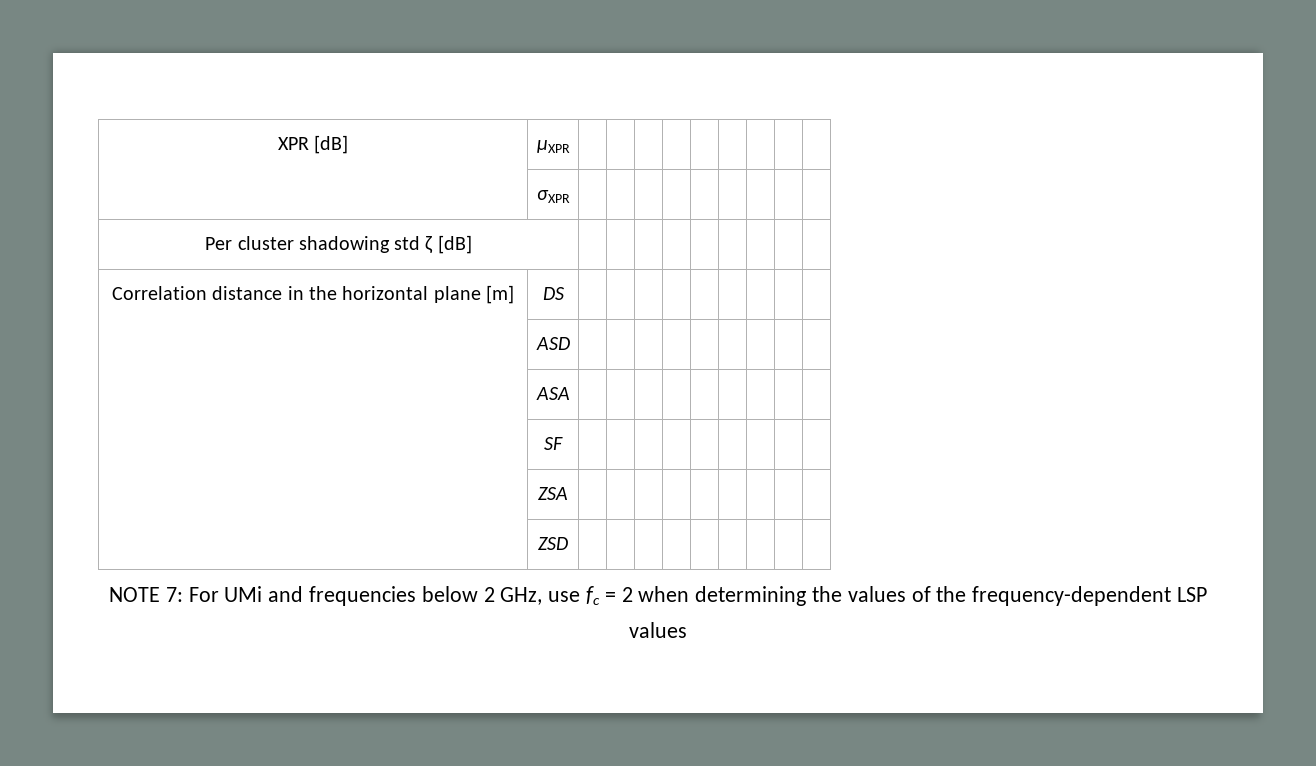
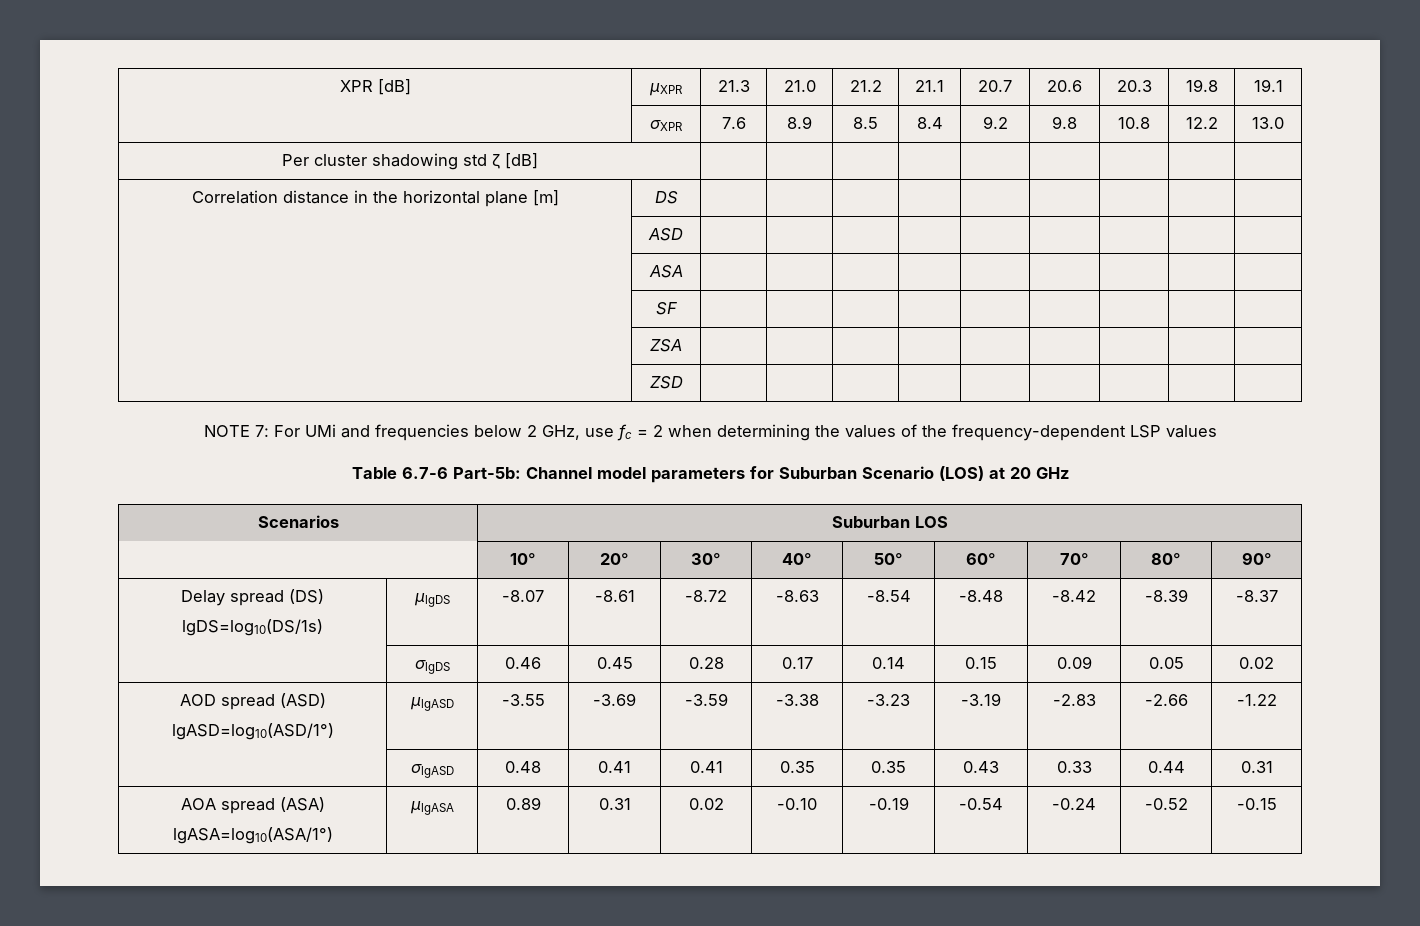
[536,190,570,203] | | | | | | | | // | σXPR | | | | | | | | | -> [717,80,750,92] [783,80,816,92] [849,80,882,92] [915,80,944,92] [978,80,1012,92] [1047,80,1082,92] [1116,80,1152,92] [1185,79,1218,92] [1253,79,1283,92] [650,120,683,131] [721,117,746,129] [787,116,812,129] [853,117,878,129] [916,117,943,129] [982,116,1008,129] [1052,116,1077,129] [1118,117,1150,129] [1185,117,1218,129] [1252,117,1284,129] 21.3 | 21.0 | 21.2 | 21.1 | 20.7 | 20.6 | 20.3 | 19.8 | 19.1 // | σXPR | 7.6 | 8.9 | 8.5 | 8.4 | 9.2 | 9.8 | 10.8 | 12.2 | 13.0
(687, 630) none -> [351,466,1069,483] [257,515,339,528] [831,516,948,528] [510,553,536,565] [600,553,629,565] [691,553,721,565] [782,553,812,565] [874,553,903,565] [966,553,996,565] [1059,553,1089,565] [1151,553,1181,565] [1241,552,1272,565] [181,589,324,606] [182,619,323,636] [413,593,450,607] [502,590,544,602] [594,590,635,602] [685,590,727,602] [775,590,819,602] [866,590,911,602] [959,590,1003,602] [1052,590,1096,602] [1144,589,1188,602] [1235,590,1278,602] [414,660,450,674] [505,657,541,669] [596,657,633,669] [688,657,724,669] [781,657,813,669] [872,657,905,669] [965,657,997,669] [1056,656,1092,669] [1148,657,1184,669] [1239,657,1274,669] [179,693,326,710] [171,723,334,740] [409,697,454,711] [501,694,545,706] [593,693,636,706] [684,693,728,706] [775,694,819,706] [867,694,910,706] [961,693,1001,706] [1052,694,1096,706] [1144,694,1188,706] [1236,694,1277,706] [410,764,454,778] [505,761,541,773] [598,761,631,773] [689,761,723,773] [779,761,815,773] [871,761,906,773] [963,761,999,773] [1056,761,1092,773] [1147,761,1185,773] [1240,761,1273,773] [180,797,325,814] [172,827,333,844] [409,801,454,815] [505,797,541,810] [598,798,631,810] [688,798,724,810] [777,798,817,810] [868,797,909,810] [959,798,1003,810] [1052,798,1096,810] [1144,798,1188,810] [1236,798,1277,810] // Table 6.7-6 Part-5b: Channel model parameters for Suburban Scenario (LOS) at 20 GHz // Scenarios | Suburban LOS // | 10° | 20° | 30° | 40° | 50° | 60° | 70° | 80° | 90° // Delay spread (DS) // lgDS=log10(DS/1s) | μlgDS | -8.07 | -8.61 | -8.72 | -8.63 | -8.54 | -8.48 | -8.42 | -8.39 | -8.37 // | σlgDS | 0.46 | 0.45 | 0.28 | 0.17 | 0.14 | 0.15 | 0.09 | 0.05 | 0.02 // AOD spread (ASD) // lgASD=log10(ASD/1°) | μlgASD | -3.55 | -3.69 | -3.59 | -3.38 | -3.23 | -3.19 | -2.83 | -2.66 | -1.22 // | σlgASD | 0.48 | 0.41 | 0.41 | 0.35 | 0.35 | 0.43 | 0.33 | 0.44 | 0.31 // AOA spread (ASA) // lgASA=log10(ASA/1°) | μlgASA | 0.89 | 0.31 | 0.02 | -0.10 | -0.19 | -0.54 | -0.24 | -0.52 | -0.15

